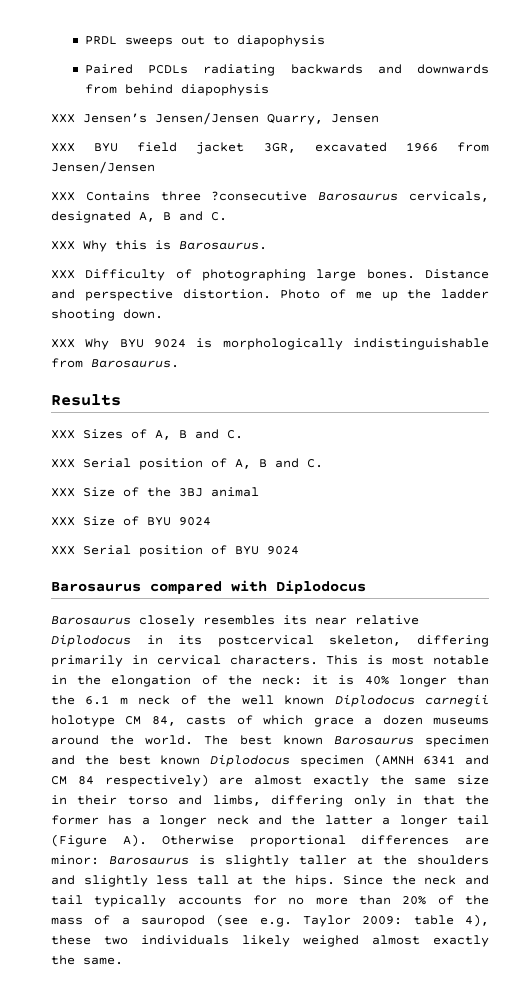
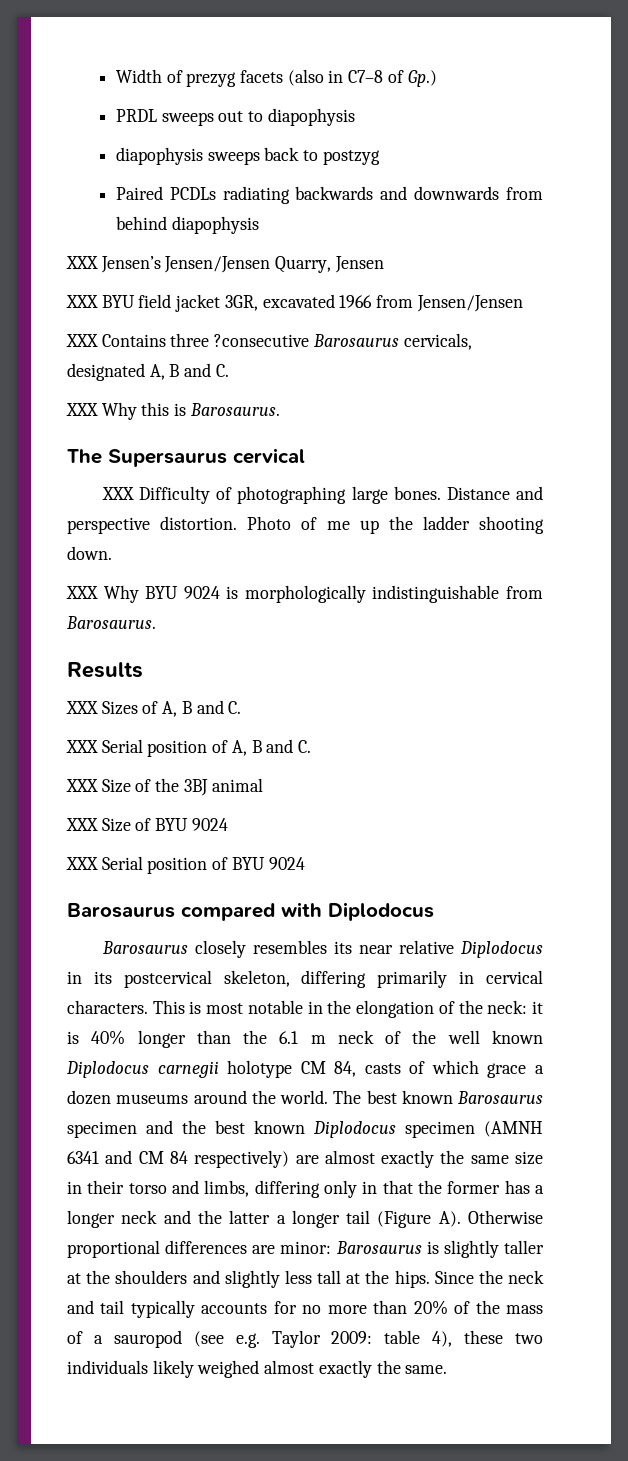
(84, 40) none -> [115,69,437,87] Width of prezyg facets (also in C7–8 of Gp.) //
(325, 41) none -> [115,147,380,165] // diapophysis sweeps back to postzyg
(267, 245) none -> [67,448,305,467] // The Supersaurus cervical

